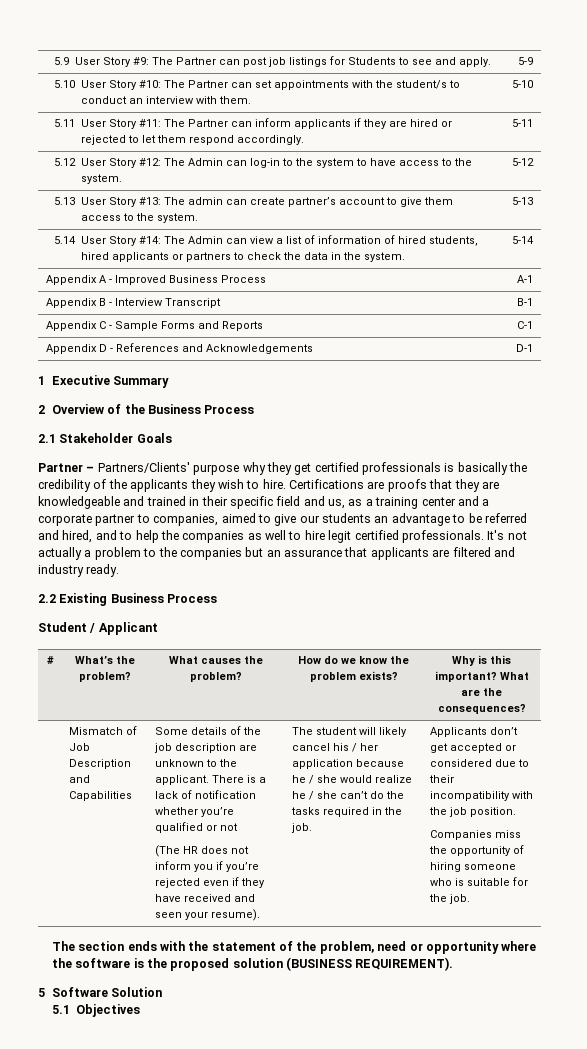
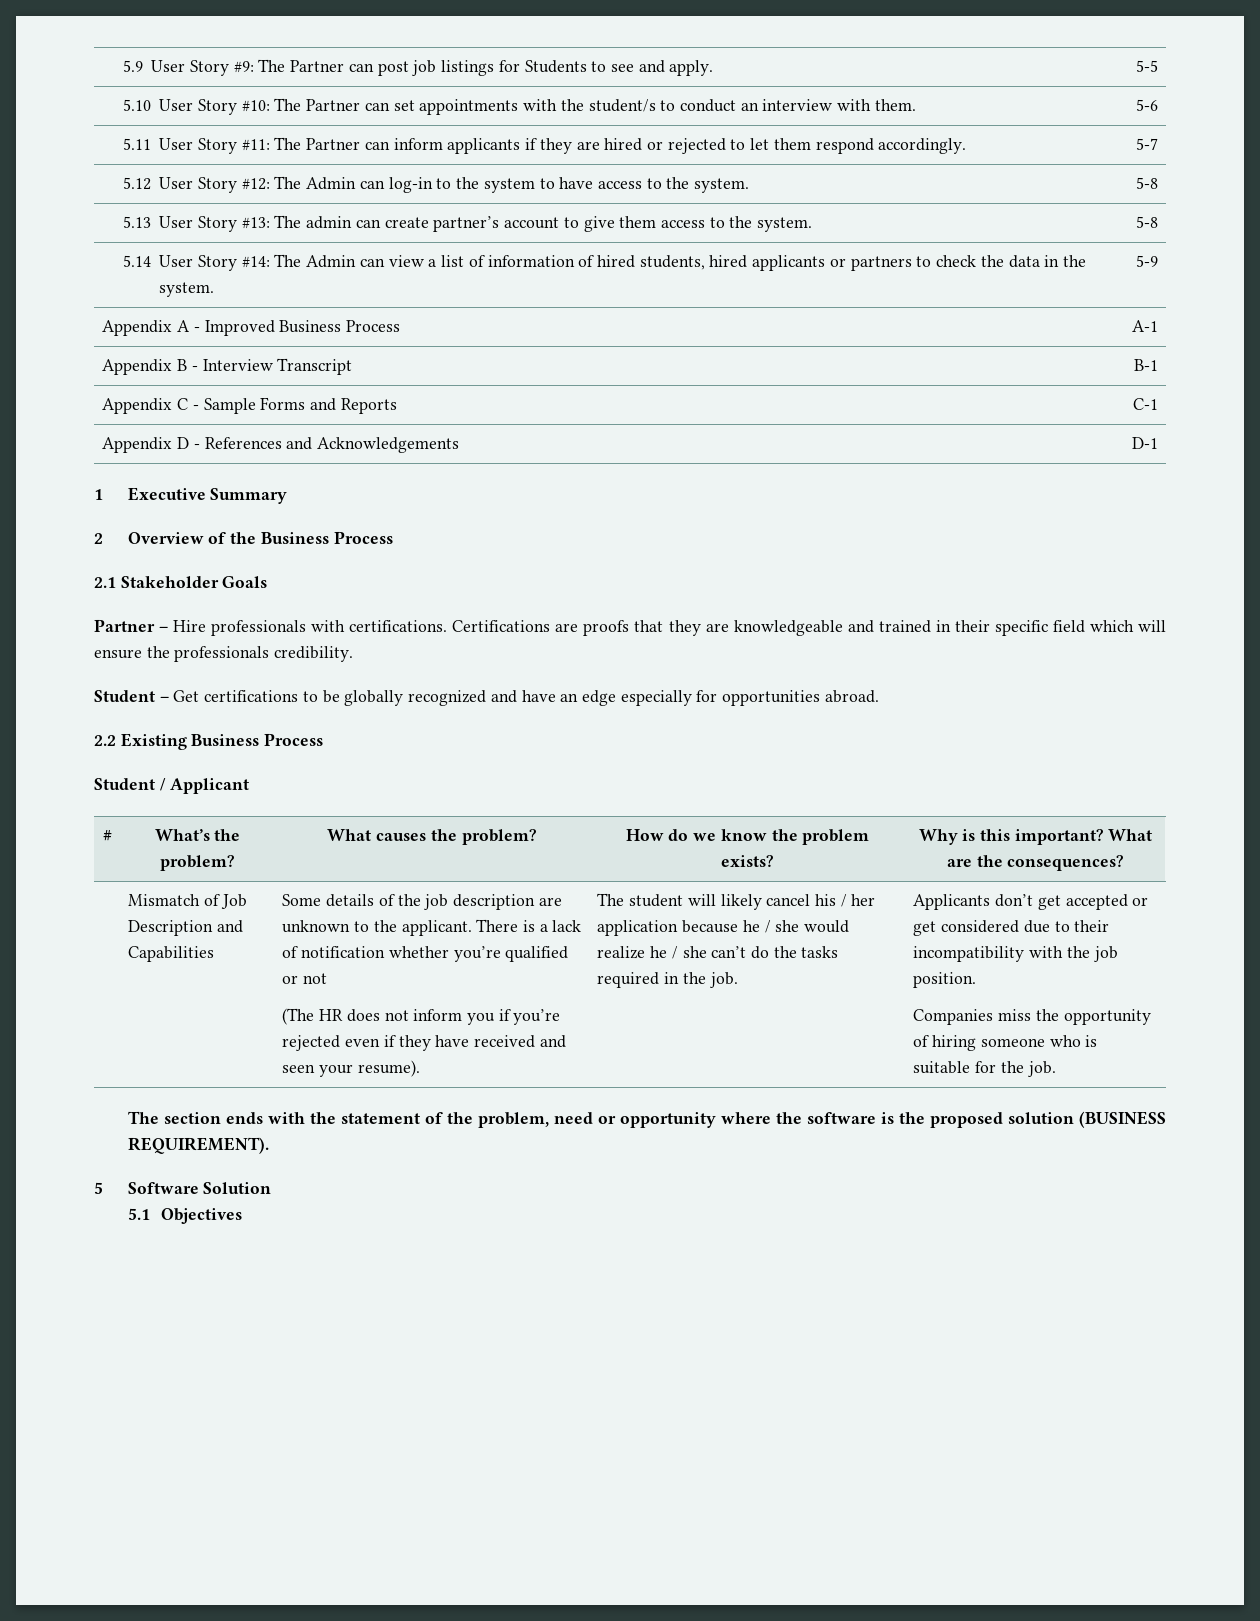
[518,57,534,65] 5-9 -> [1135,60,1158,72] 5-5
[512,80,534,88] 5-10 -> [1135,99,1158,111] 5-6
[512,119,534,127] 5-11 -> [1135,138,1158,150] 5-7
[512,158,535,166] 5-12 -> [1135,177,1158,189] 5-8
[512,197,534,205] 5-13 -> [1135,216,1158,228] 5-8
[512,236,535,244] 5-14 -> [1135,255,1158,267] 5-9
[97,462,528,475] [38,479,286,492] Partners/Clients' purpose why they get certified professionals is basically the credibility of the applicants they wish to hire. -> [173,620,448,636] Hire professionals with certifications.
[303,496,490,509] [38,513,527,526] [38,530,527,543] [38,547,515,560] [38,564,120,577] and us, as a training center and a corporate partner to companies, aimed to give our students an advantage to be referred and hired, and to help the companies as well to hire legit certified professionals. It's not actually a problem to the companies but an assurance that applicants are filtered and industry ready. -> [1089,620,1166,632] [94,646,354,662] [94,690,879,706] which will ensure the professionals credibility. // Student – Get certifications to be globally recognized and have an edge especially for opportunities abroad.
(516, 747) none -> [913,921,937,936] get

